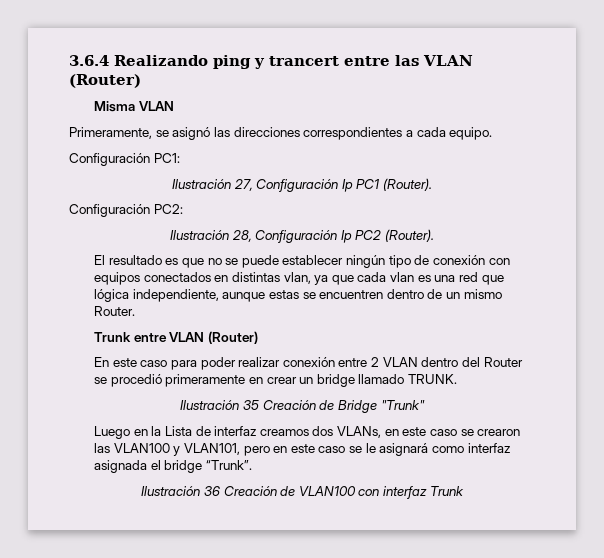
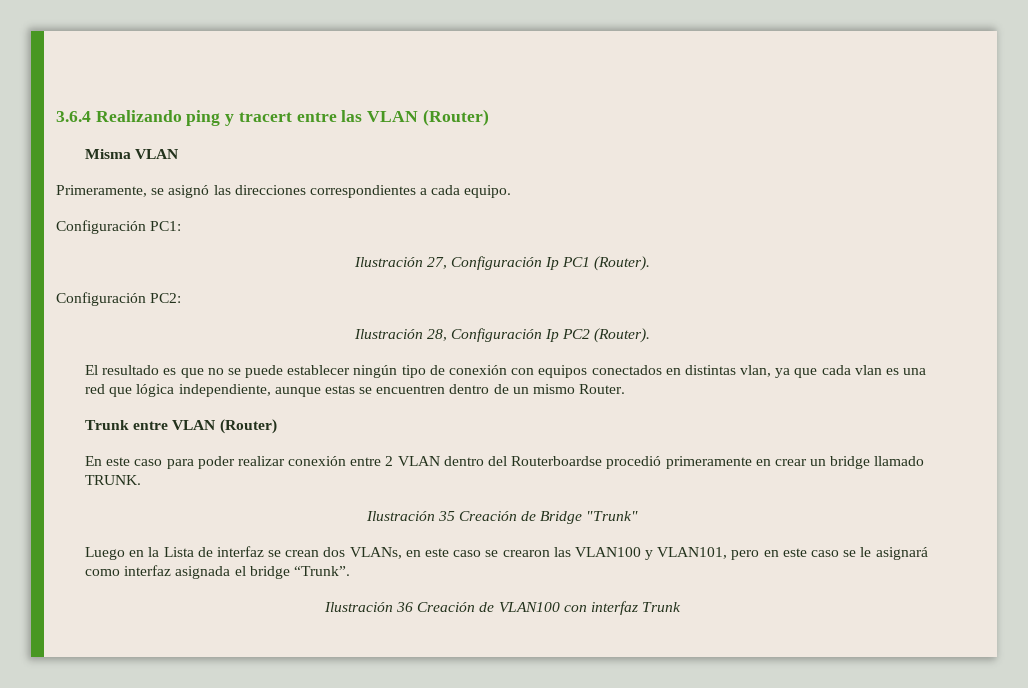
[269,56,339,66] trancert -> [238,112,292,122] tracert
[483,357,523,367] [93,377,107,384] Router se -> [511,456,603,466] Routerboardse
[259,429,309,436] creamos -> [268,550,320,557] se crean

